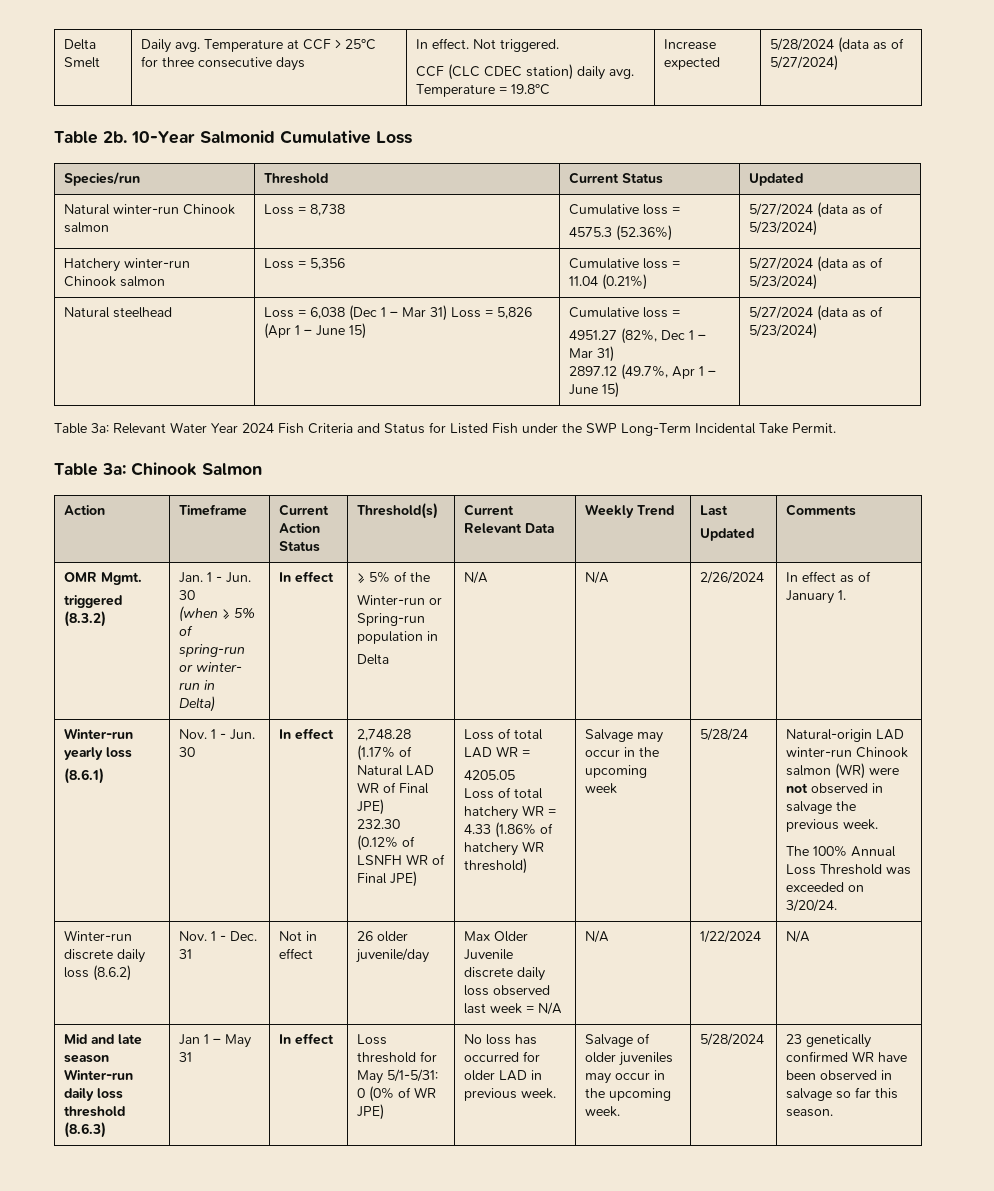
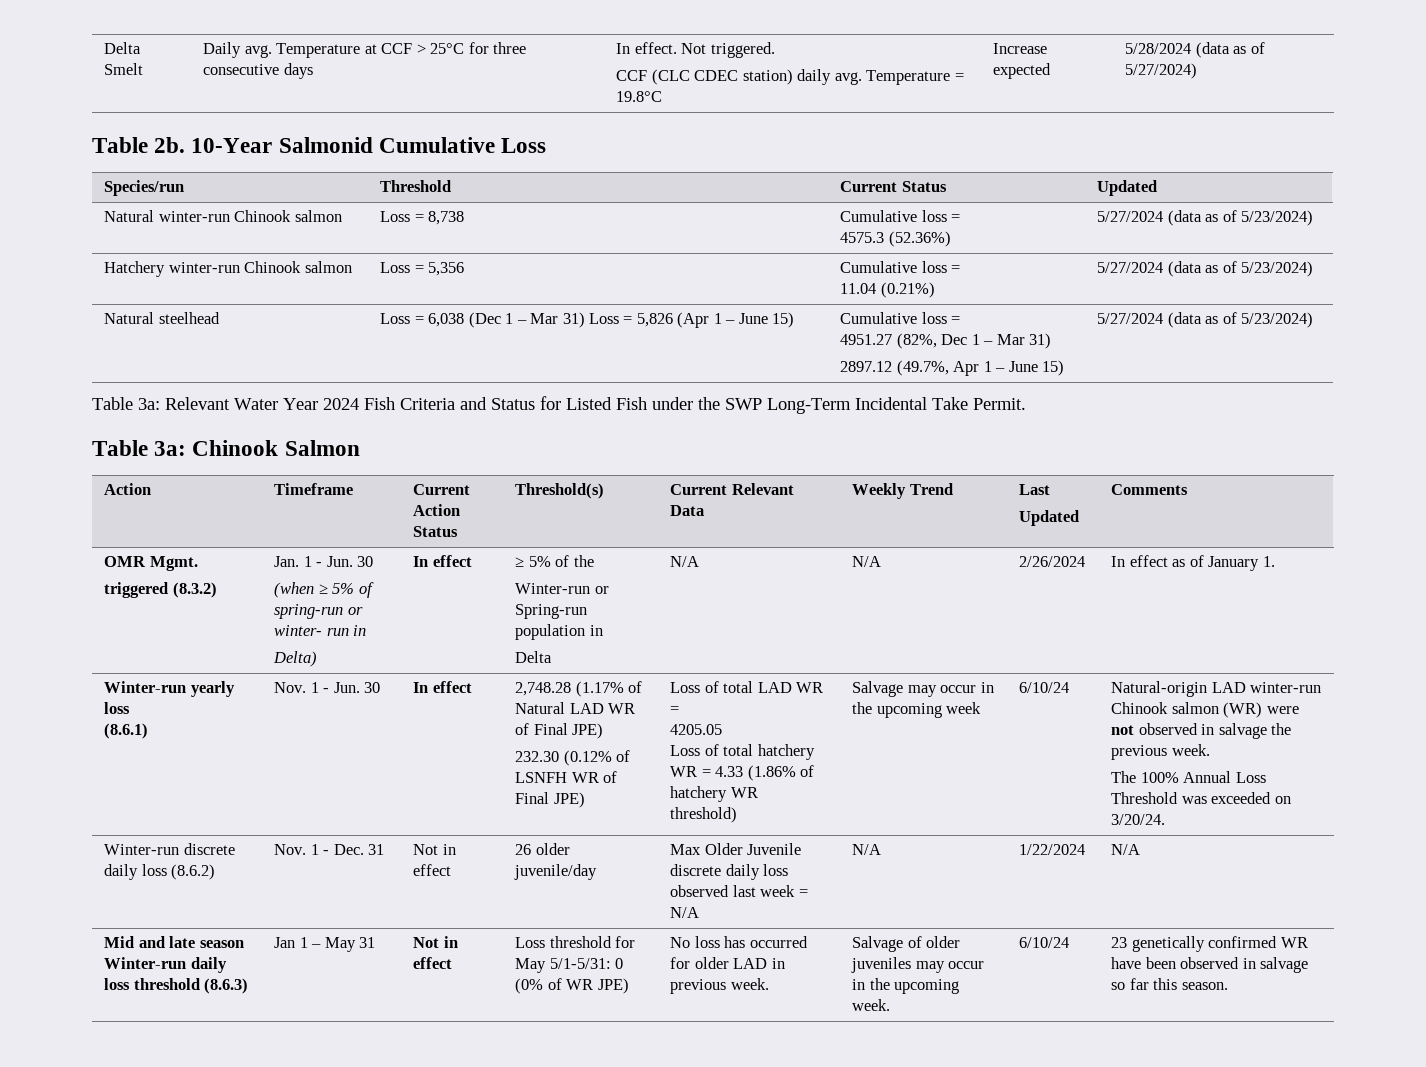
[700,728,749,741] 5/28/24 -> [1019,682,1070,693] 6/10/24
[279,1034,292,1044] In -> [413,936,458,948] Not in
[700,1033,765,1046] 5/28/2024 -> [1019,937,1070,948] 6/10/24

